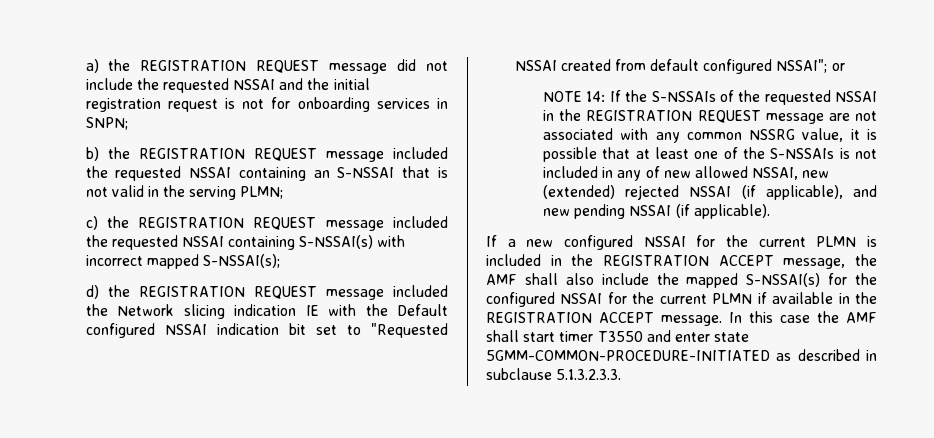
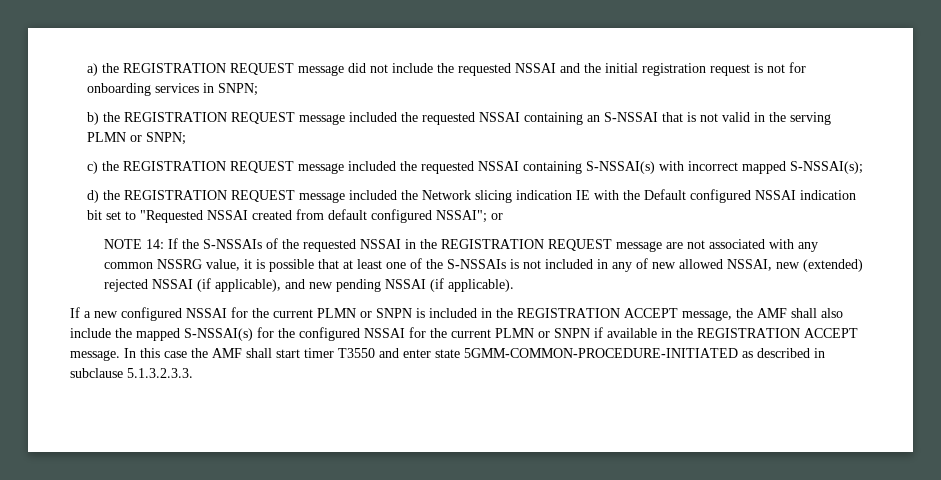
[240,186,284,199] PLMN; -> [87,132,187,145] PLMN or SNPN;
(857, 241) none -> [360,308,412,318] or SNPN
(753, 298) none -> [538,328,590,338] or SNPN

